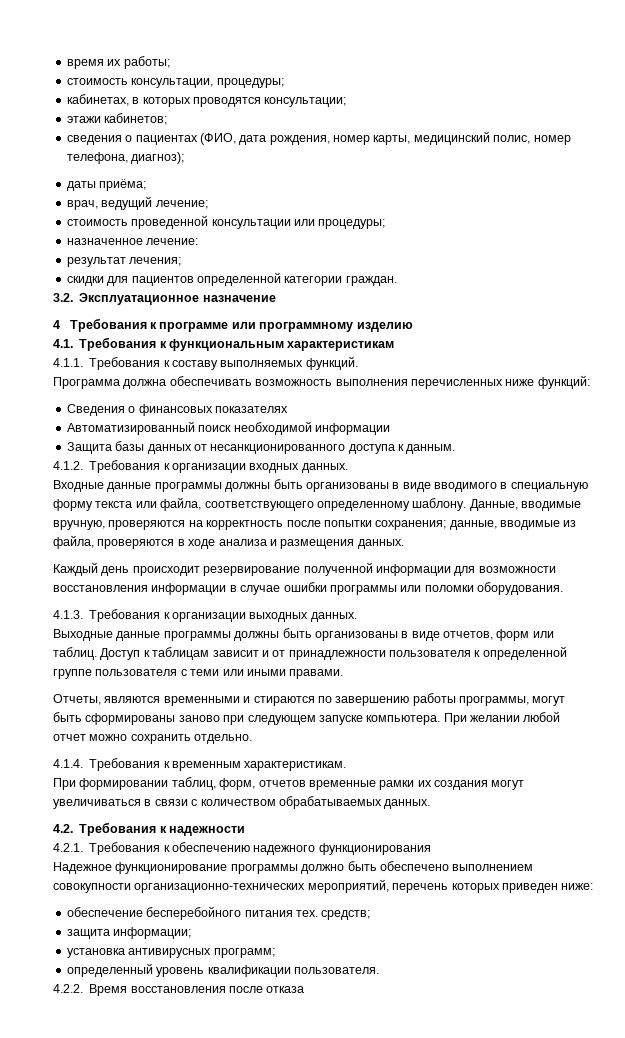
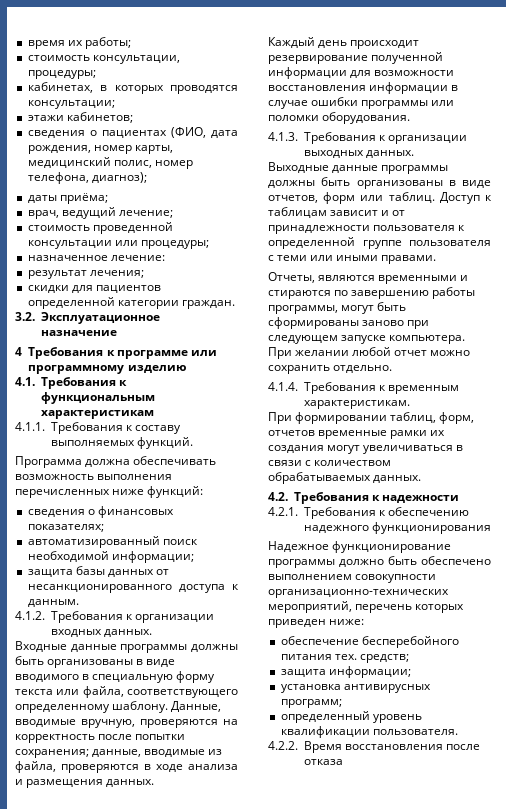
[66,404,125,416] Сведения -> [27,509,85,517] сведения
[214,406,288,413] [66,421,390,435] [66,442,112,454] показателях // Автоматизированный поиск необходимой информации // Защита -> [27,524,104,532] [27,536,198,548] [27,551,194,563] [27,569,73,577] показателях; // автоматизированный поиск необходимой информации; // защита

